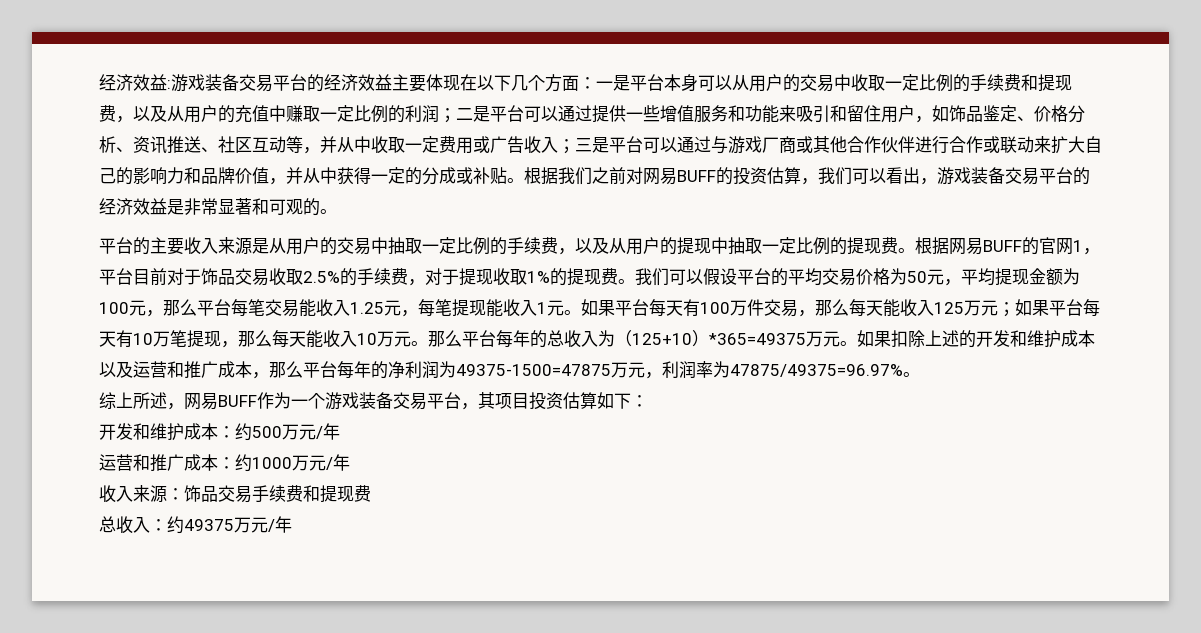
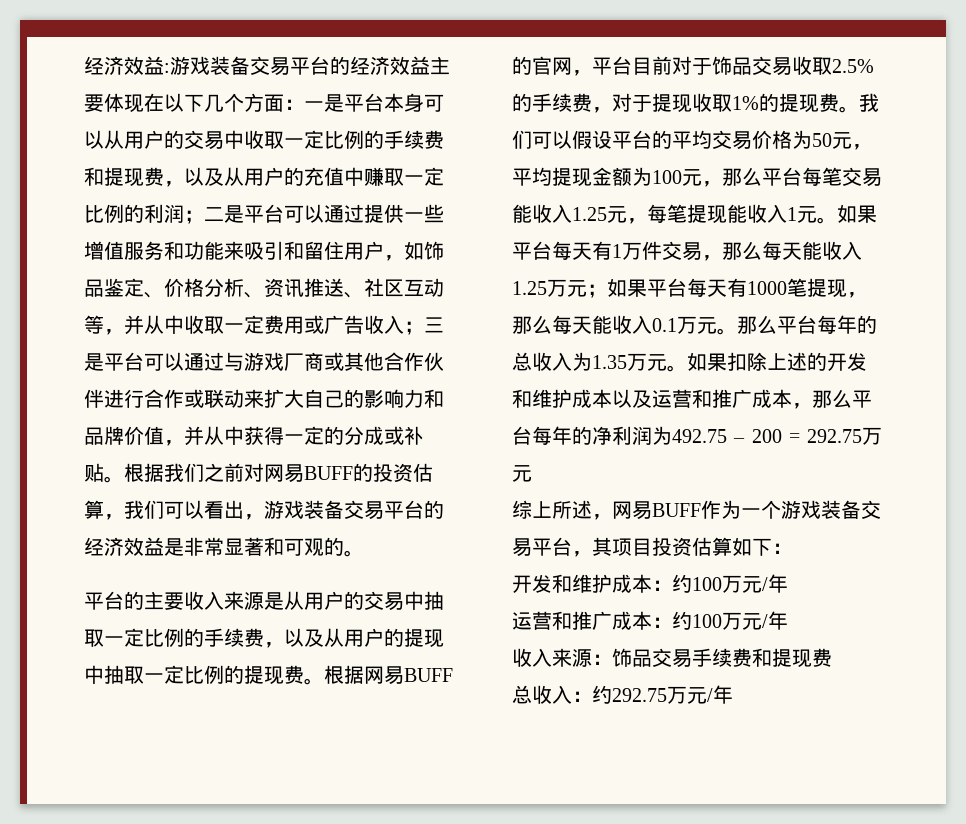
[1073,240,1083,252] 1 -> (572, 66) none
[700,302,730,314] 100 -> [612,244,622,258] 1
[934,302,964,314] 125 -> [512,281,547,295] 1.25
[133,331,170,347] 10万 -> [747,281,787,295] 1000
[357,333,377,345] 10 -> [652,318,677,332] 0.1
[615,330,806,347] （125+10）*365=49375 -> [592,355,627,369] 1.35
[456,361,920,379] 49375-1500=47875万元，利润率为47875/49375=96.97%。 -> [672,427,882,445] [512,465,532,482] 492.75 – 200 = 292.75万元
[252,426,282,438] 500 -> [692,577,722,591] 100
[252,457,292,469] 1000 -> [692,614,722,628] 100
[184,519,234,531] 49375 -> [612,688,667,702] 292.75

